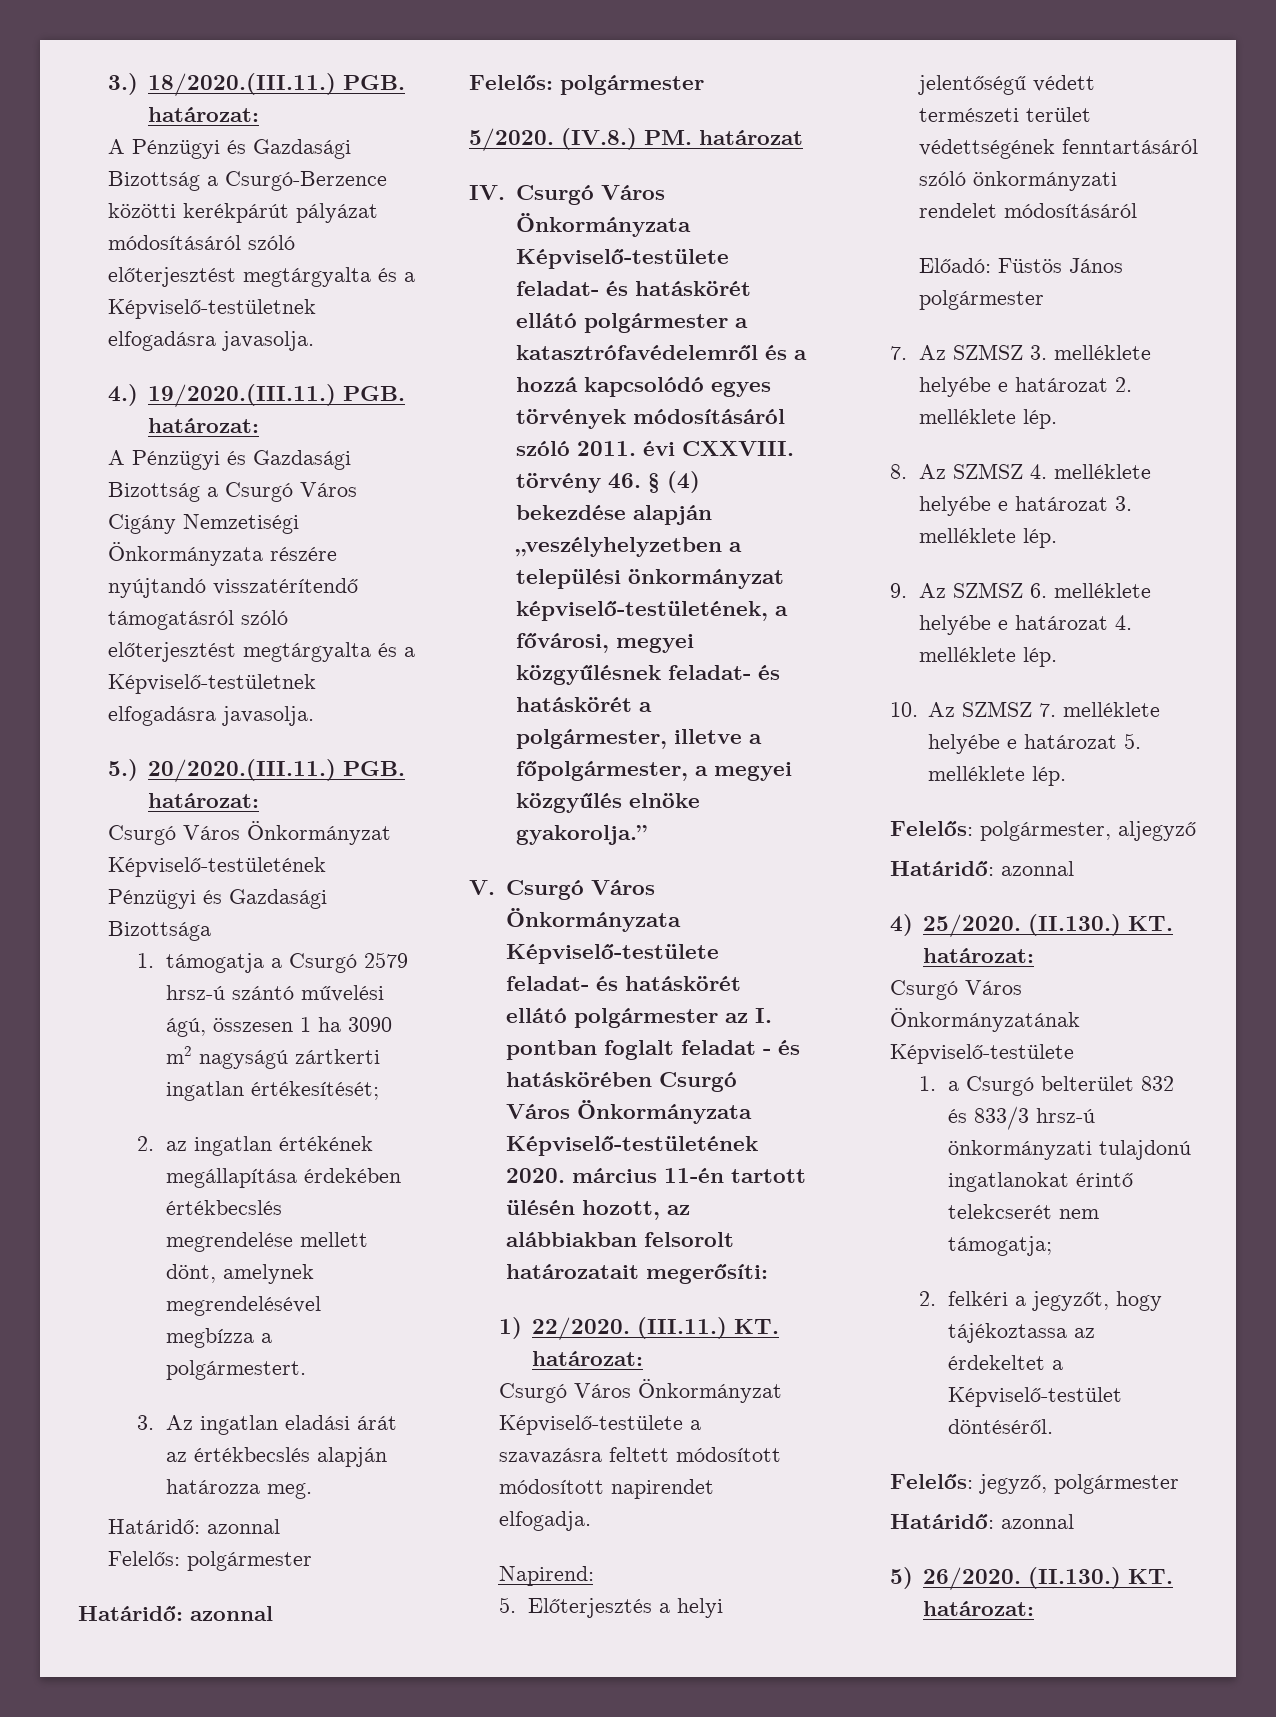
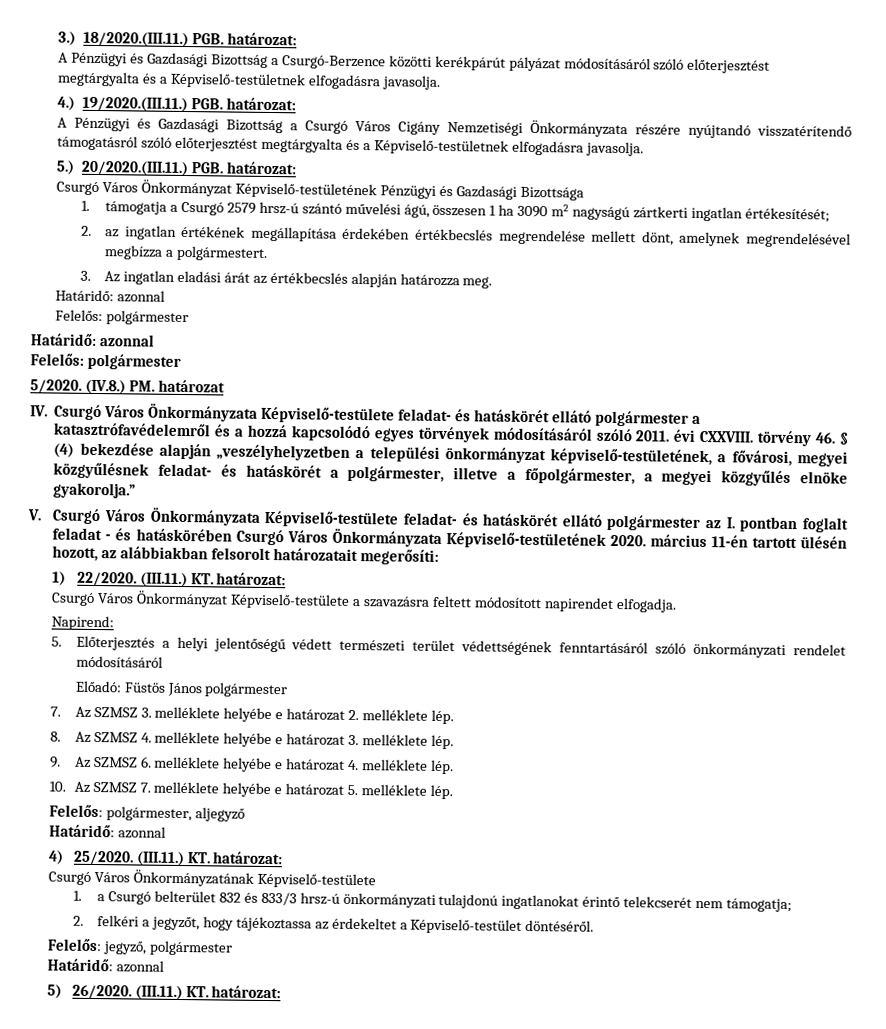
[498,1479,604,1494] módosított -> (542, 602) none
[1028,914,1122,936] (II.130.) -> [135,851,185,867] (III.11.)
[1028,1567,1122,1589] (II.130.) -> [134,985,183,1001] (III.11.)

